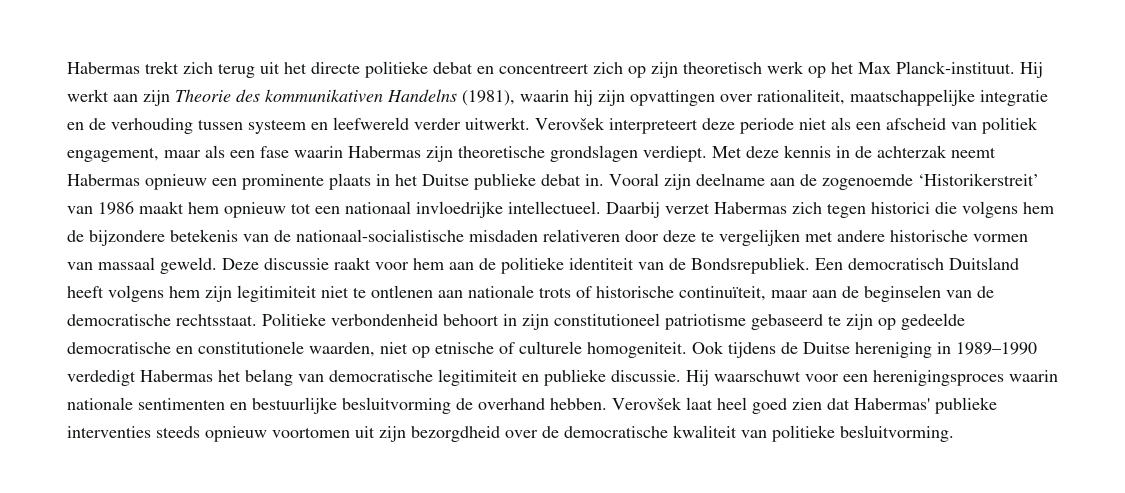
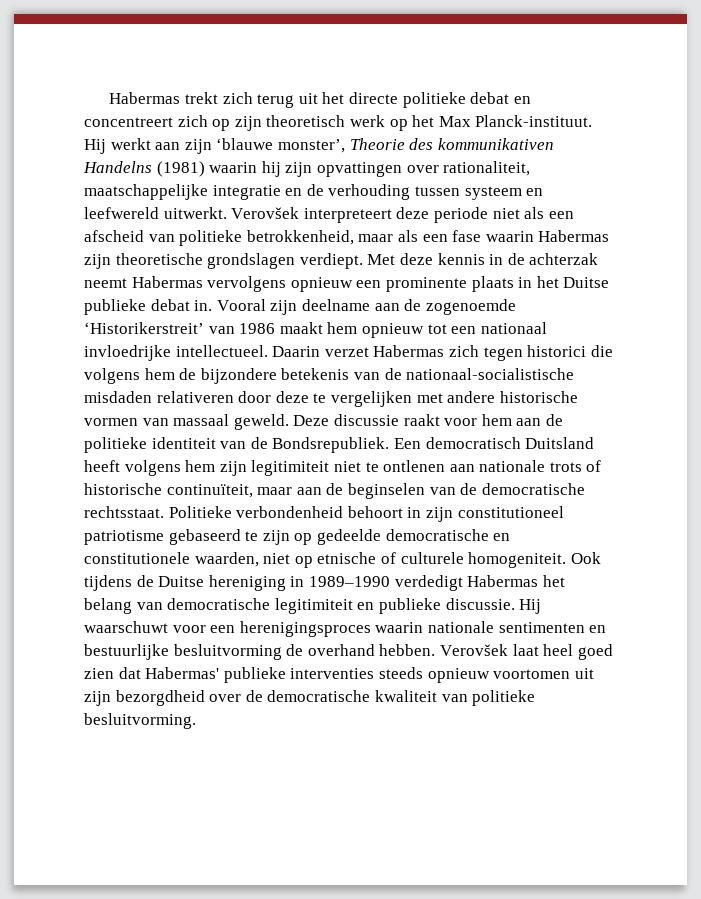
(170, 98) none -> [216,138,345,153] ‘blauwe monster’,
[462,90,515,106] (1981), -> [156,161,205,177] (1981)
[414,118,461,130] verder -> (159, 213) none
[982,117,1038,134] [67,147,159,162] politiek engagement, -> [179,230,354,246] politieke betrokkenheid,
(140, 180) none -> [207,276,287,292] vervolgens
[606,202,660,218] Daarbij -> [272,346,321,357] Daarin

